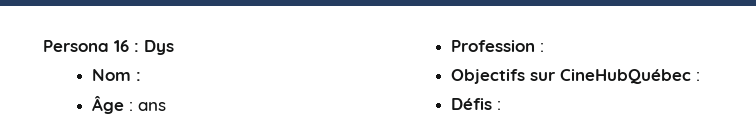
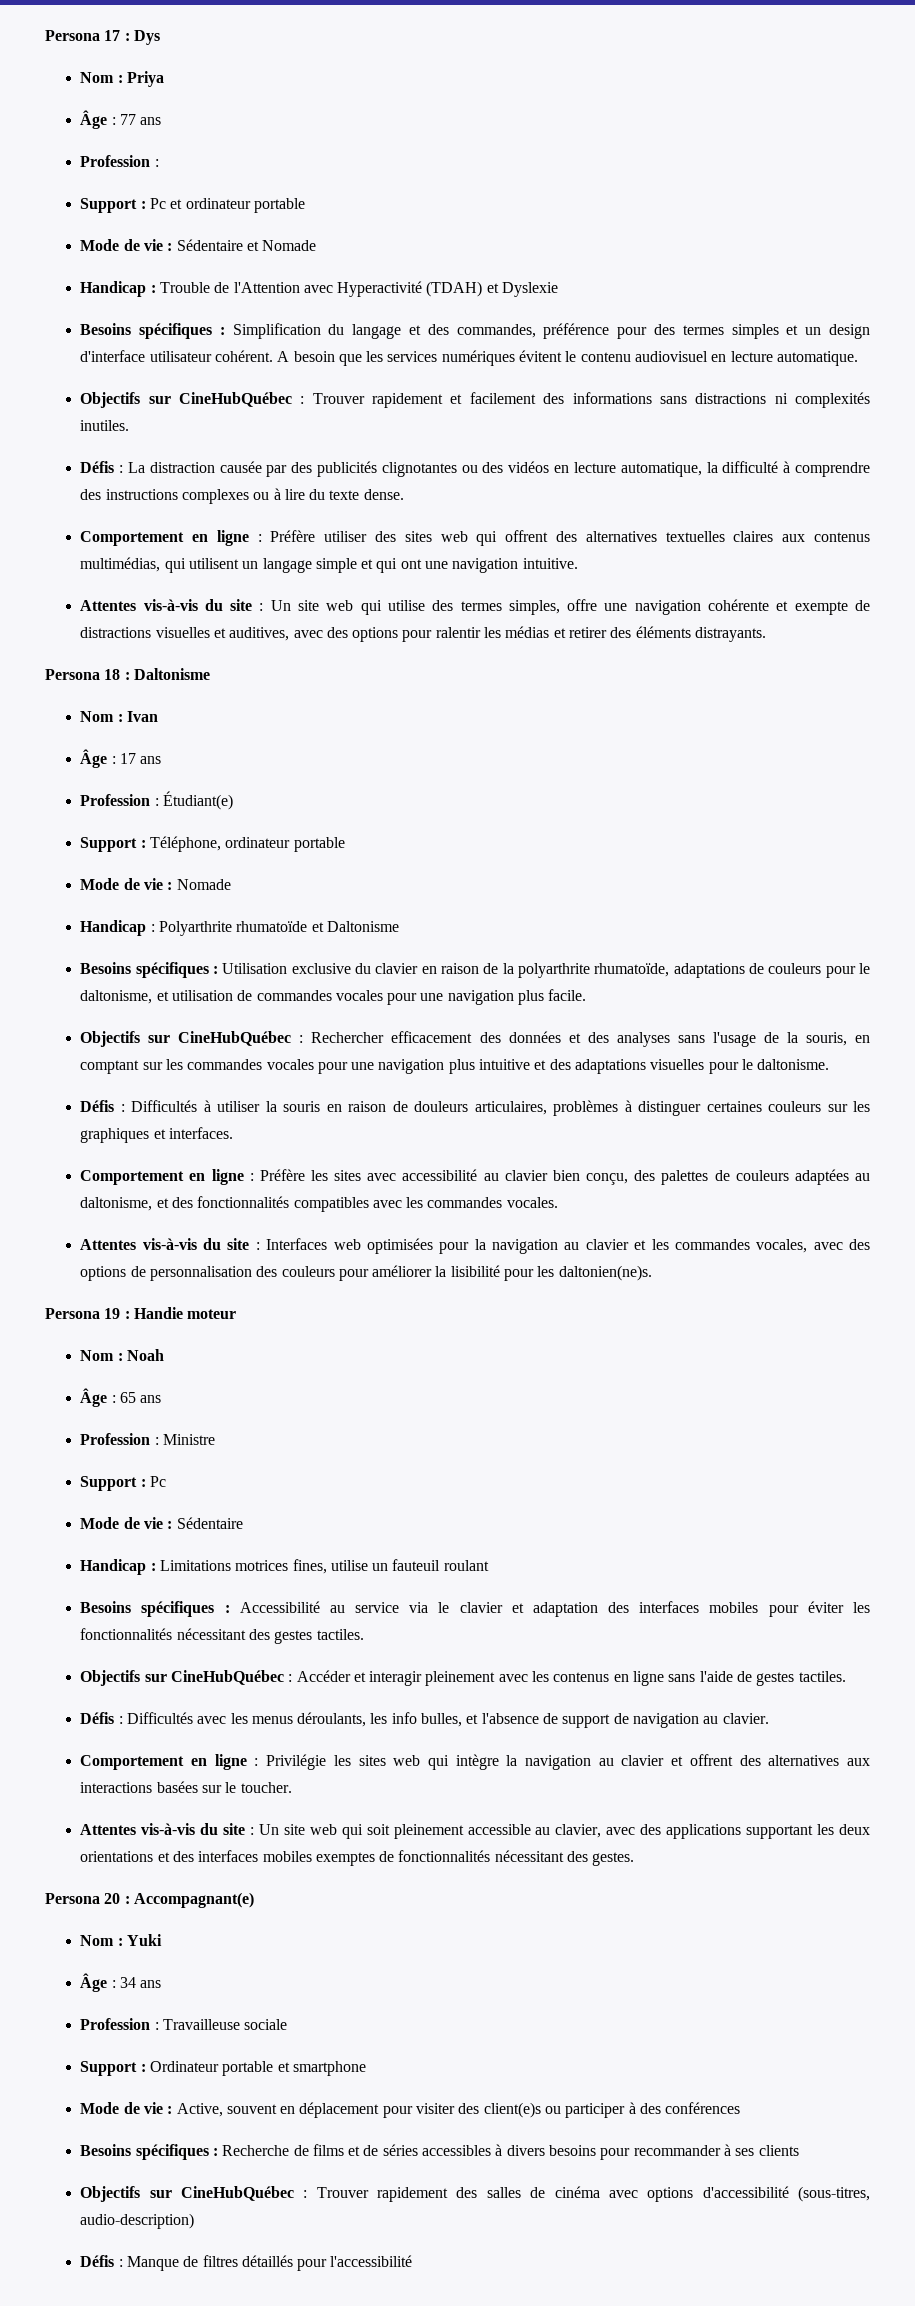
[43,40,129,52] Persona 16 -> [45,30,121,41] Persona 17
[92,95,134,114] // Âge : -> [126,71,164,87] [80,110,136,129] Priya // Âge : 77
[451,69,701,84] [451,98,502,110] Objectifs sur CineHubQuébec : // Défis : -> [80,198,305,213] [80,239,317,251] [80,281,559,297] [80,323,870,339] [80,350,859,366] [80,392,870,408] [80,420,130,431] [80,461,870,477] [80,488,404,504] [80,530,870,546] [80,557,578,573] [80,599,871,615] [80,626,767,642] [45,668,210,680] [80,711,158,722] [80,749,162,768] [80,791,233,810] [80,836,345,852] [80,878,231,890] [80,920,399,936] [80,962,871,978] [80,989,587,1005] [80,1031,870,1047] [80,1059,830,1074] [80,1100,870,1116] [80,1127,233,1143] [80,1169,870,1185] [80,1196,558,1212] [80,1238,871,1254] [80,1265,652,1281] [45,1307,237,1319] [80,1349,164,1361] [80,1388,162,1407] [80,1433,215,1445] [80,1476,166,1491] [80,1517,243,1529] [80,1559,489,1575] [80,1601,870,1617] [80,1628,364,1644] [80,1670,846,1686] [80,1712,769,1728] [80,1754,870,1770] [80,1781,292,1793] [80,1823,871,1839] [80,1850,635,1866] [45,1892,254,1908] [80,1934,162,1946] [80,1973,162,1992] [80,2018,288,2030] [80,2061,366,2076] [80,2102,741,2118] [80,2144,799,2160] [80,2186,870,2202] [80,2213,195,2229] [80,2255,413,2271] Support : Pc et ordinateur portable // Mode de vie : Sédentaire et Nomade // Handicap : Trouble de l'Attention avec Hyperactivité (TDAH) et Dyslexie // Besoins spécifiques : Simplification du langage et des commandes, préférence pour des termes simples et un design d'interface utilisateur cohérent. A besoin que les services numériques évitent le contenu audiovisuel en lecture automatique. // Objectifs sur CineHubQuébec : Trouver rapidement et facilement des informations sans distractions ni complexités inutiles. // Défis : La distraction causée par des publicités clignotantes ou des vidéos en lecture automatique, la difficulté à comprendre des instructions complexes ou à lire du texte dense. // Comportement en ligne : Préfère utiliser des sites web qui offrent des alternatives textuelles claires aux contenus multimédias, qui utilisent un langage simple et qui ont une navigation intuitive. // Attentes vis-à-vis du site : Un site web qui utilise des termes simples, offre une navigation cohérente et exempte de distractions visuelles et auditives, avec des options pour ralentir les médias et retirer des éléments distrayants. // Persona 18 : Daltonisme // Nom : Ivan // Âge : 17 ans // Profession : Étudiant(e) // Support : Téléphone, ordinateur portable // Mode de vie : Nomade // Handicap : Polyarthrite rhumatoïde et Daltonisme // Besoins spécifiques : Utilisation exclusive du clavier en raison de la polyarthrite rhumatoïde, adaptations de couleurs pour le daltonisme, et utilisation de commandes vocales pour une navigation plus facile. // Objectifs sur CineHubQuébec : Rechercher efficacement des données et des analyses sans l'usage de la souris, en comptant sur les commandes vocales pour une navigation plus intuitive et des adaptations visuelles pour le daltonisme. // Défis : Difficultés à utiliser la souris en raison de douleurs articulaires, problèmes à distinguer certaines couleurs sur les graphiques et interfaces. // Comportement en ligne : Préfère les sites avec accessibilité au clavier bien conçu, des palettes de couleurs adaptées au daltonisme, et des fonctionnalités compatibles avec les commandes vocales. // Attentes vis-à-vis du site : Interfaces web optimisées pour la navigation au clavier et les commandes vocales, avec des options de personnalisation des couleurs pour améliorer la lisibilité pour les daltonien(ne)s. // Persona 19 : Handie moteur // Nom : Noah // Âge : 65 ans // Profession : Ministre // Support : Pc // Mode de vie : Sédentaire // Handicap : Limitations motrices fines, utilise un fauteuil roulant // Besoins spécifiques : Accessibilité au service via le clavier et adaptation des interfaces mobiles pour éviter les fonctionnalités nécessitant des gestes tactiles. // Objectifs sur CineHubQuébec : Accéder et interagir pleinement avec les contenus en ligne sans l'aide de gestes tactiles. // Défis : Difficultés avec les menus déroulants, les info bulles, et l'absence de support de navigation au clavier. // Comportement en ligne : Privilégie les sites web qui intègre la navigation au clavier et offrent des alternatives aux interactions basées sur le toucher. // Attentes vis-à-vis du site : Un site web qui soit pleinement accessible au clavier, avec des applications supportant les deux orientations et des interfaces mobiles exemptes de fonctionnalités nécessitant des gestes. // Persona 20 : Accompagnant(e) // Nom : Yuki // Âge : 34 ans // Profession : Travailleuse sociale // Support : Ordinateur portable et smartphone // Mode de vie : Active, souvent en déplacement pour visiter des client(e)s ou participer à des conférences // Besoins spécifiques : Recherche de films et de séries accessibles à divers besoins pour recommander à ses clients // Objectifs sur CineHubQuébec : Trouver rapidement des salles de cinéma avec options d'accessibilité (sous-titres, audio-description) // Défis : Manque de filtres détaillés pour l'accessibilité

